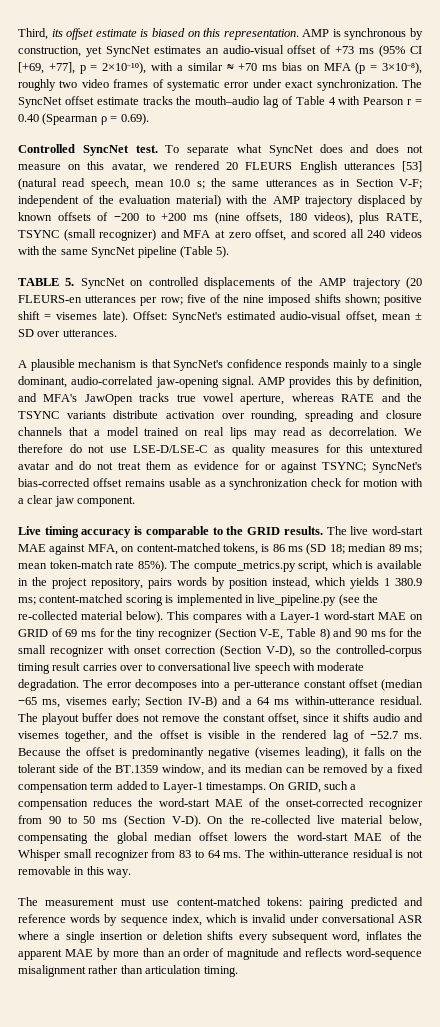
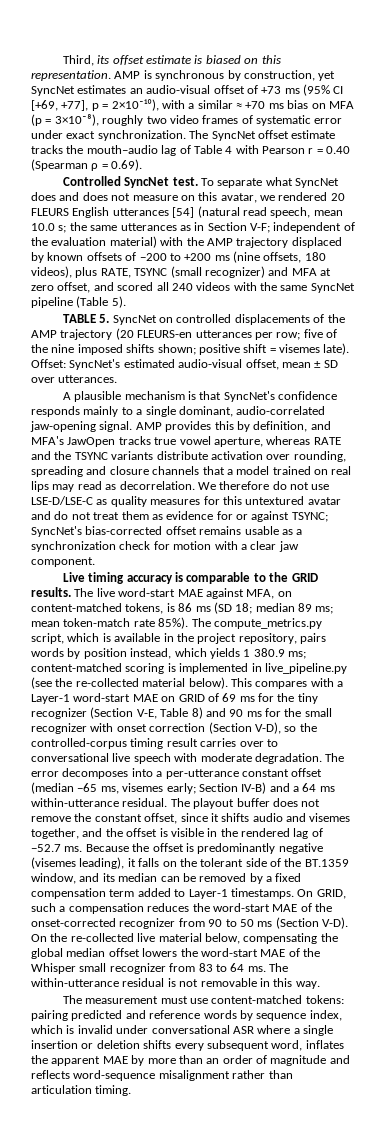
[401,161,422,172] [53] -> [172,207,195,218] [54]

